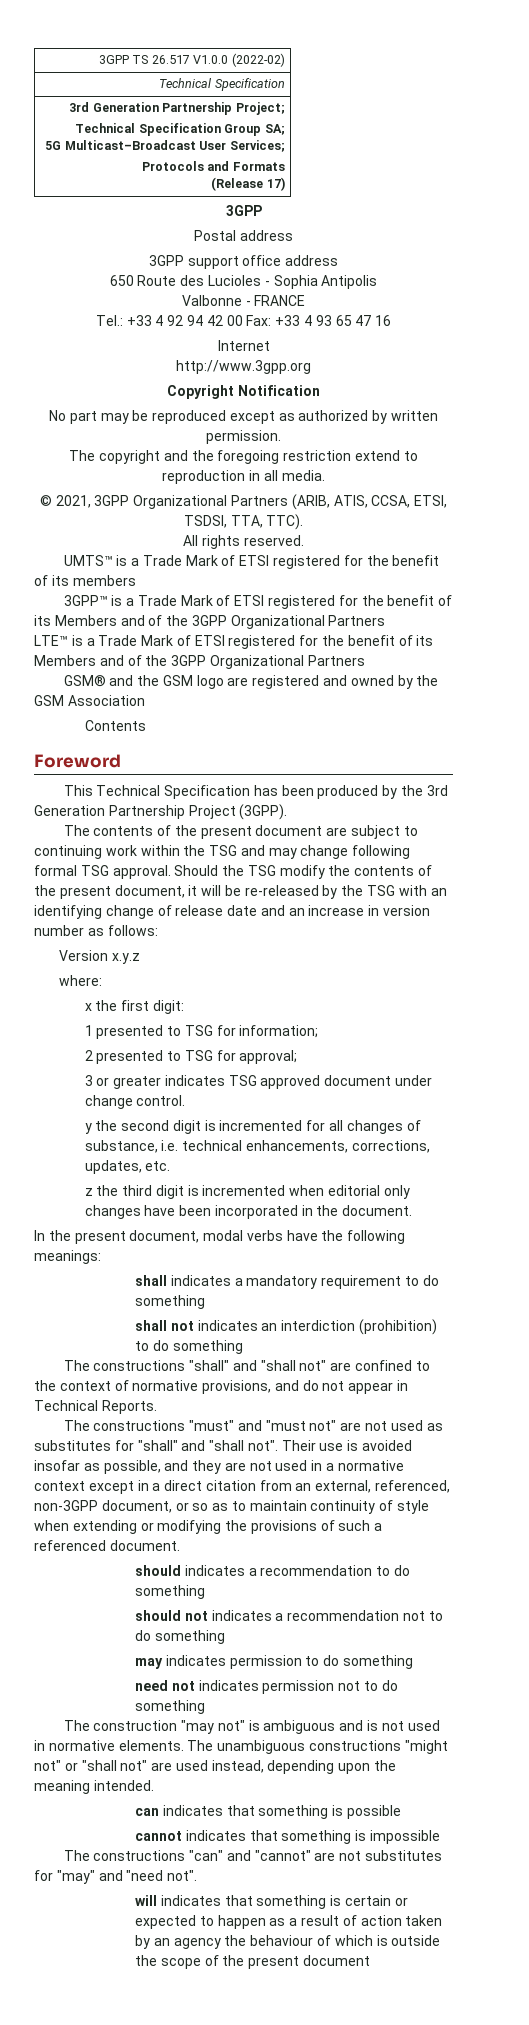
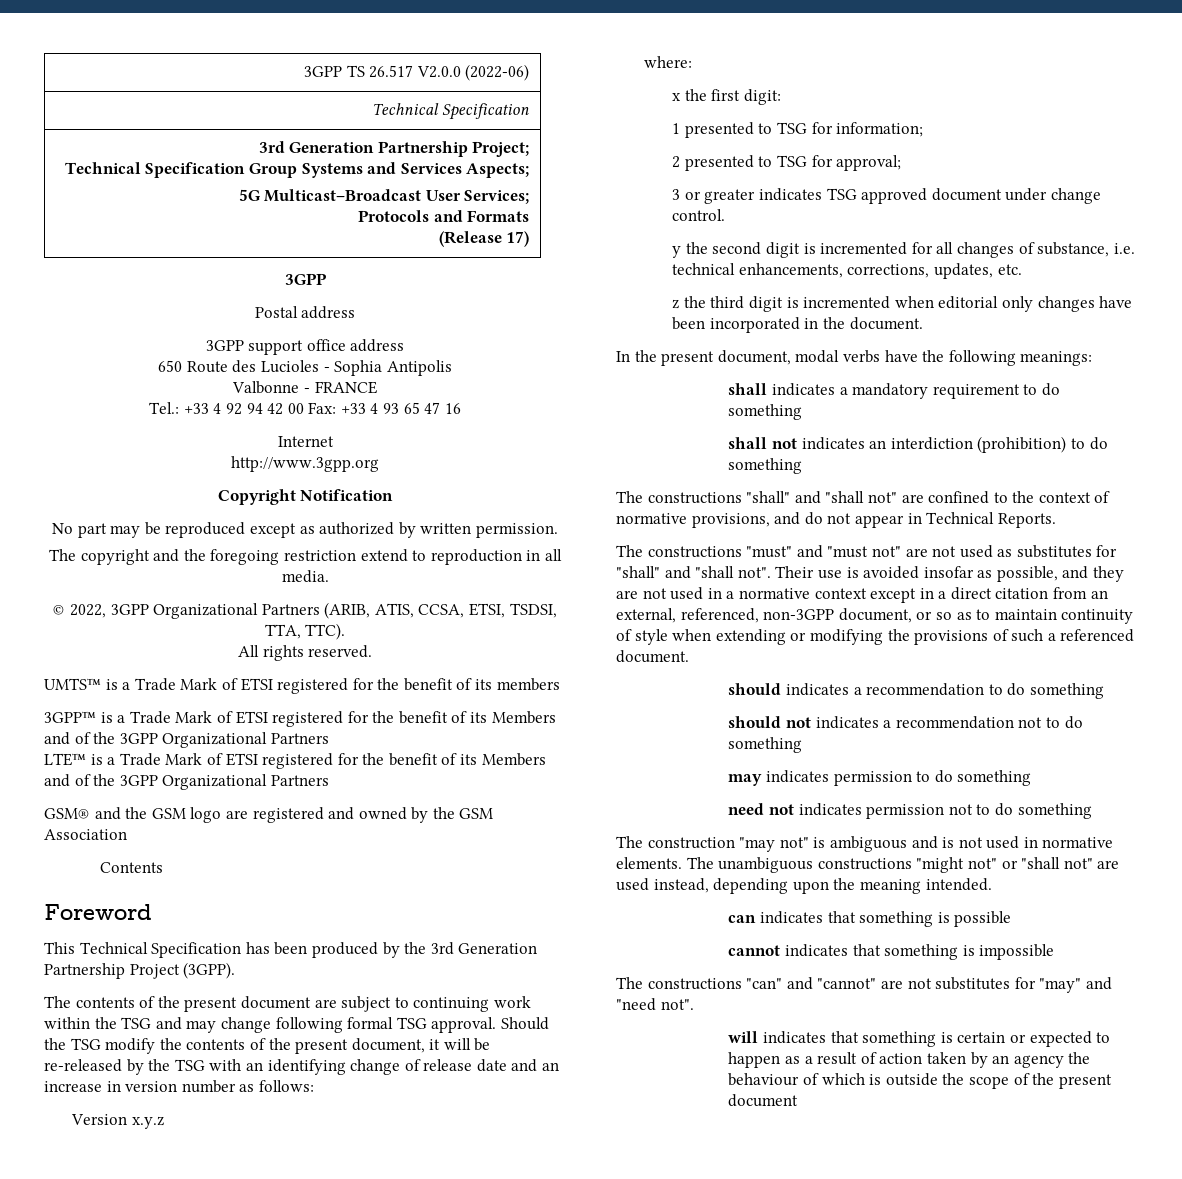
[193,53,285,67] V1.0.0 (2022-02) -> [416,64,530,81] V2.0.0 (2022-06)
[264,124,285,135] SA; -> [301,162,530,178] Systems and Services Aspects;
[55,495,91,508] 2021, -> [69,604,106,618] 2022,

